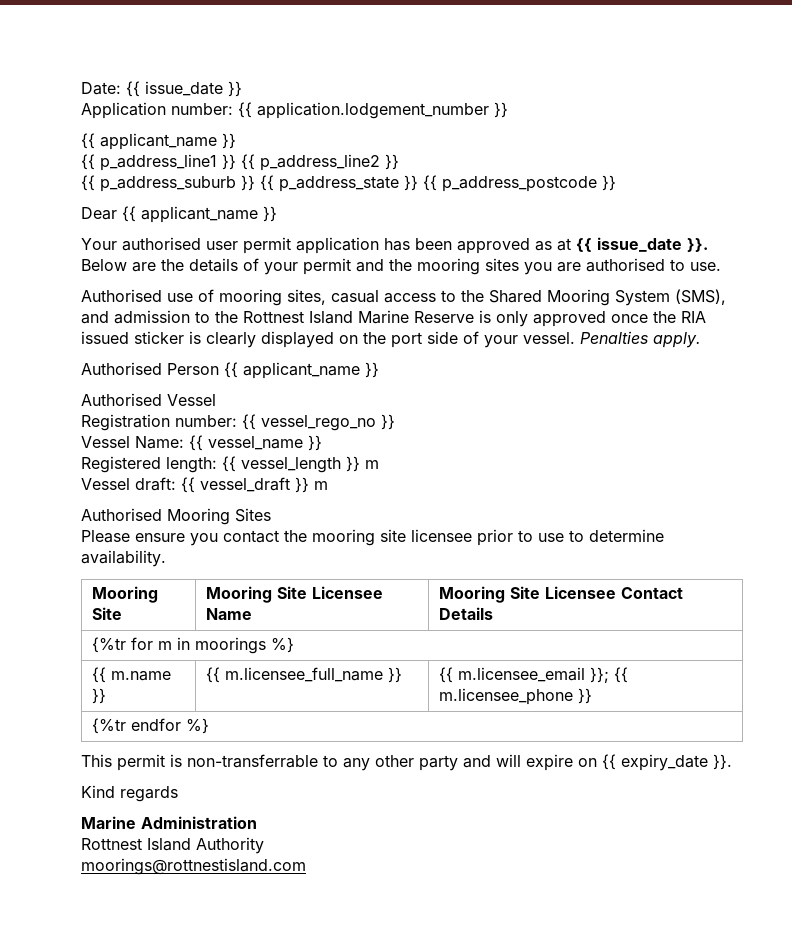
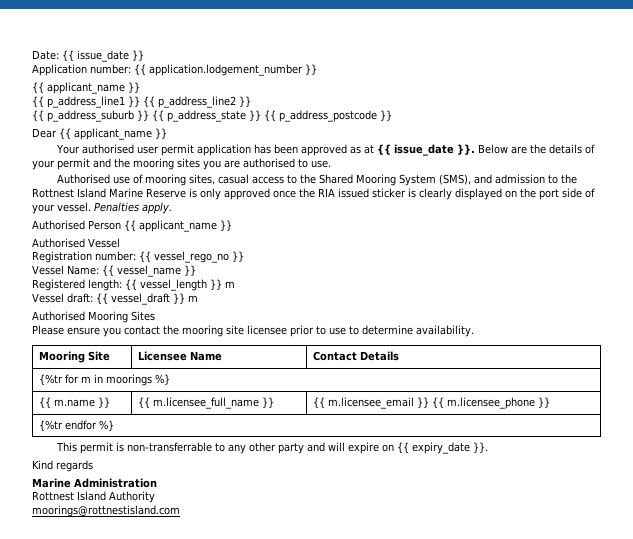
[205,586,307,603] Mooring Site -> (110, 356) none
[438,586,616,603] Mooring Site Licensee -> (222, 356) none
[589,667,609,683] }}; -> [416,397,429,408] }}

